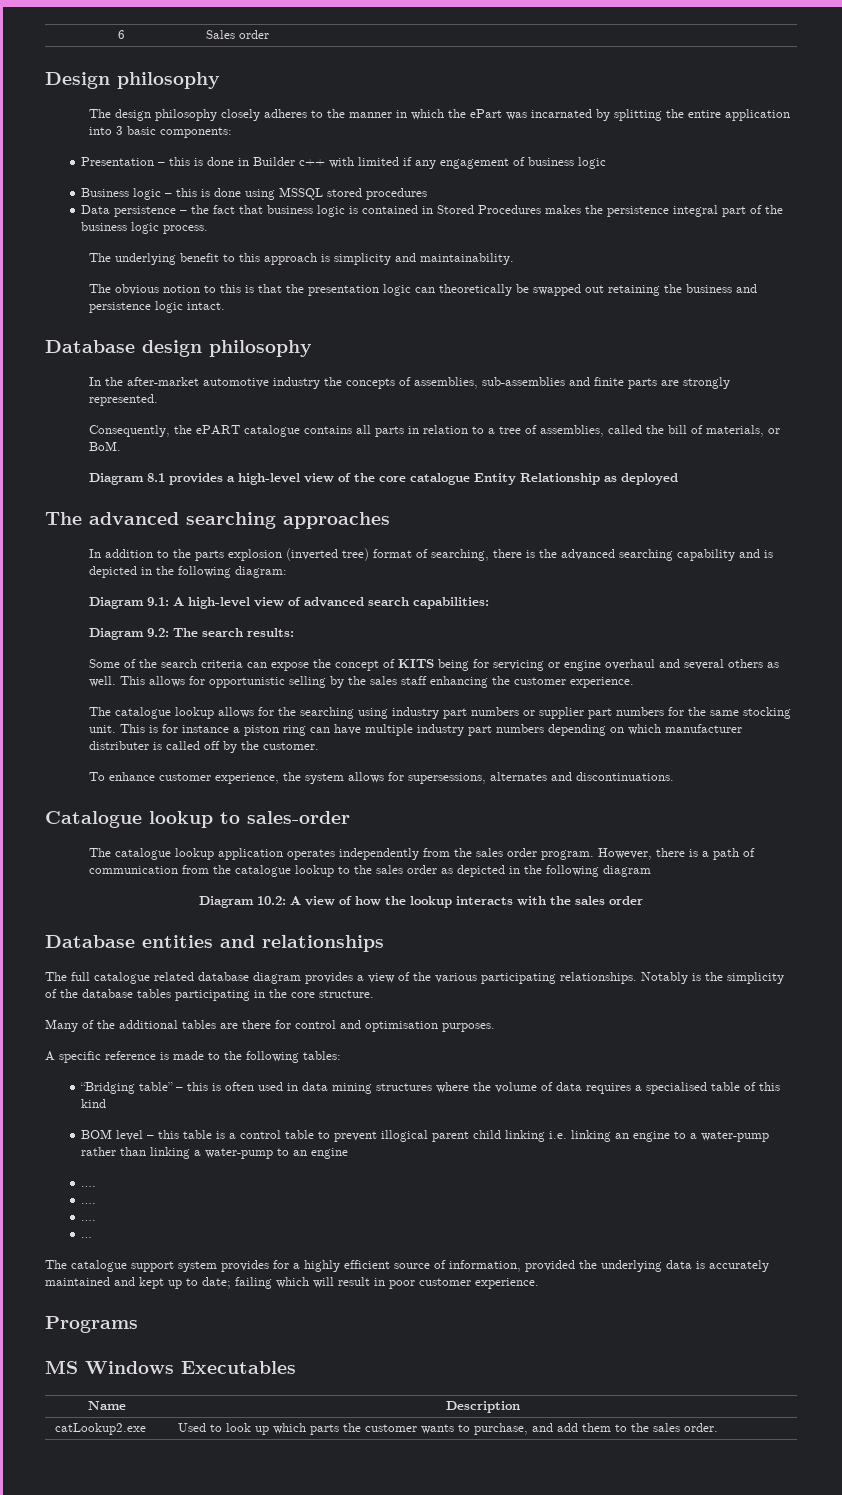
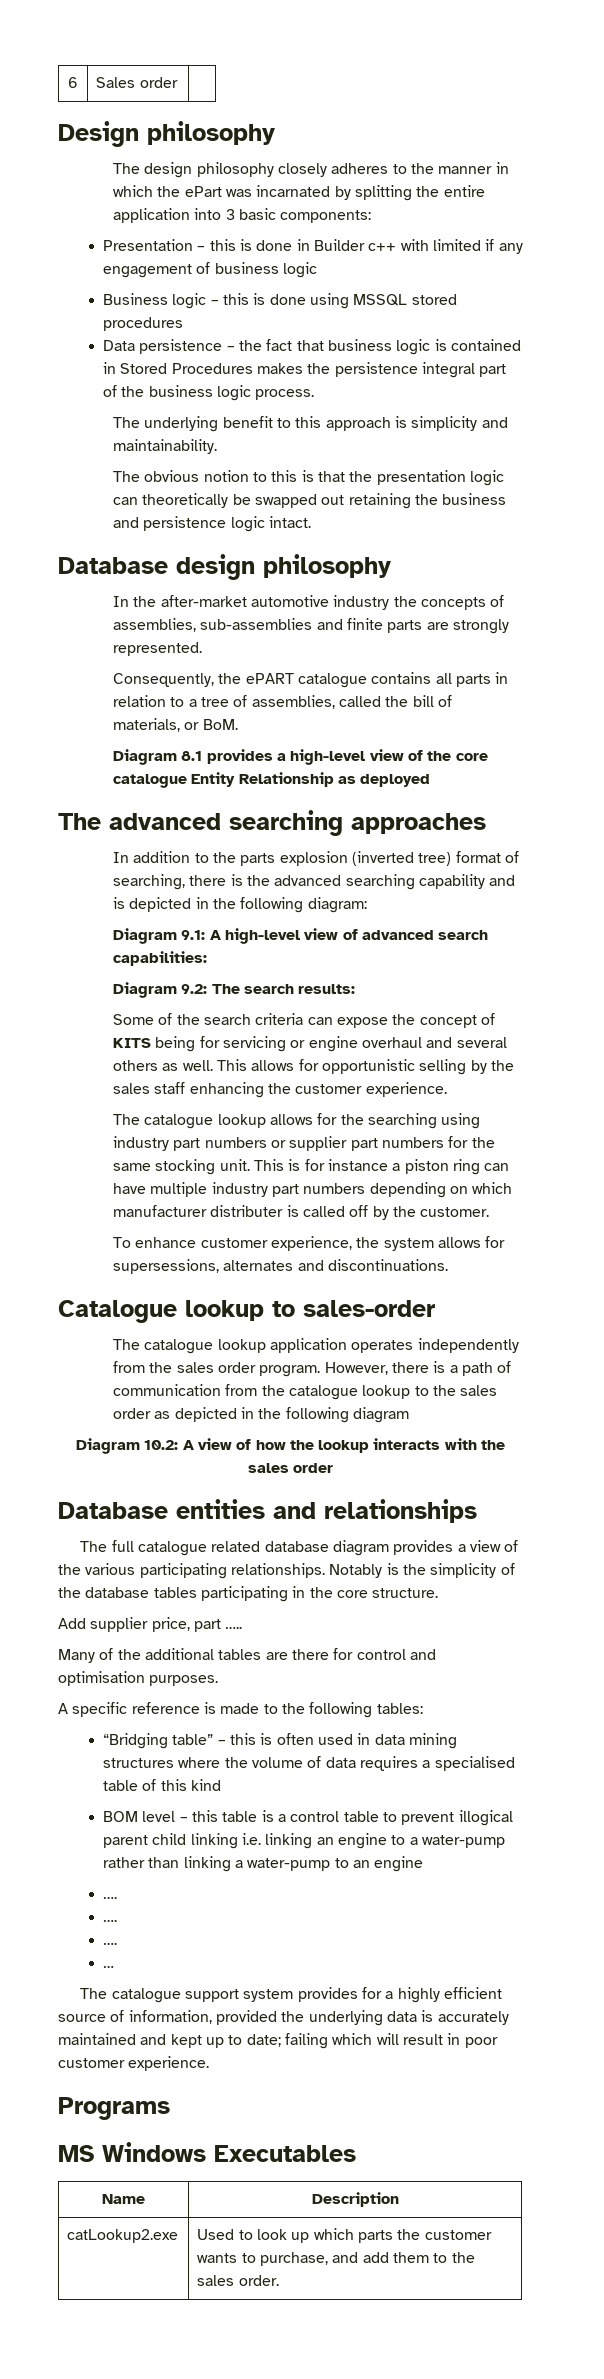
(374, 994) none -> [58,1617,243,1632] // Add supplier price, part …..

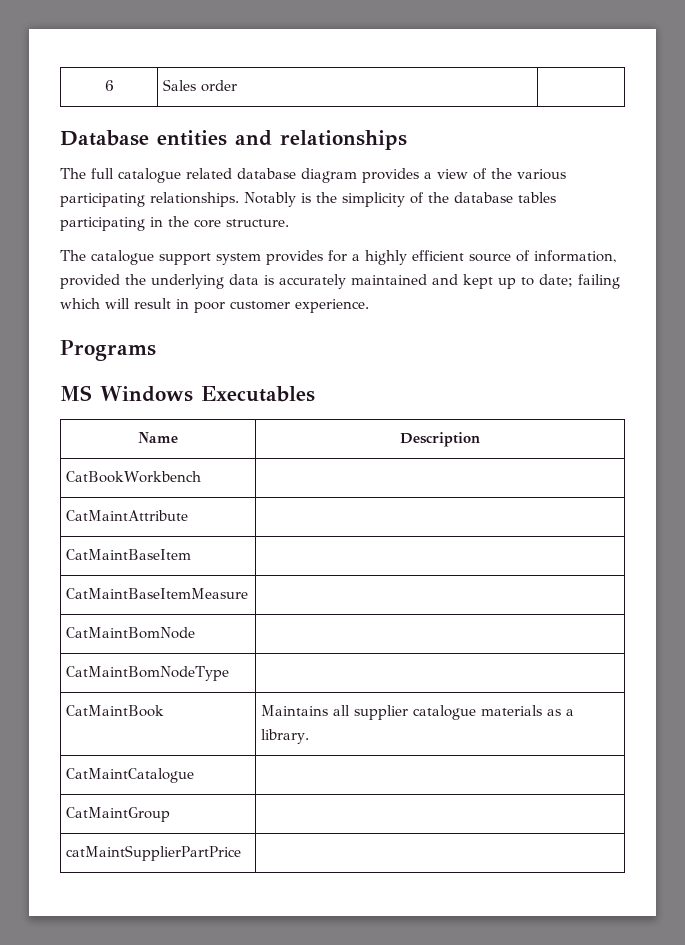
[58,121,275,147] [113,162,509,178] [113,185,485,201] [113,208,372,223] [103,239,523,254] [103,262,318,278] [103,293,457,309] [103,317,184,331] [103,339,522,355] [103,362,507,378] [103,385,315,401] [113,416,508,432] [113,439,218,454] [113,470,504,486] [113,493,507,509] [113,516,312,532] [58,554,391,580] [113,595,505,610] [113,618,510,634] [113,642,203,656] [113,672,509,688] [113,695,452,709] [113,718,238,732] [113,749,488,765] [113,772,431,788] [58,810,486,836] [113,851,519,866] [113,874,516,890] [113,897,367,913] [113,928,489,944] [113,951,208,966] [113,982,356,998] [113,1013,495,1028] [113,1036,507,1052] [113,1059,514,1075] [113,1082,447,1098] [113,1113,481,1129] [113,1136,495,1151] [113,1159,510,1175] [113,1182,513,1198] [113,1205,490,1220] [113,1236,506,1251] [113,1259,449,1274] [58,1300,435,1323] [113,1338,519,1354] [113,1361,512,1377] [113,1384,498,1400] [113,1407,410,1423] [75,1438,506,1454] [247,1463,334,1473] // Design philosophy // The design philosophy closely adheres to the manner in which the ePart was incarnated by splitting the entire application into 3 basic components: // Presentation – this is done in Builder c++ with limited if any engagement of business logic // Business logic – this is done using MSSQL stored procedures // Data persistence – the fact that business logic is contained in Stored Procedures makes the persistence integral part of the business logic process. // The underlying benefit to this approach is simplicity and maintainability. // The obvious notion to this is that the presentation logic can theoretically be swapped out retaining the business and persistence logic intact. // Database design philosophy // In the after-market automotive industry the concepts of assemblies, sub-assemblies and finite parts are strongly represented. // Consequently, the ePART catalogue contains all parts in relation to a tree of assemblies, called the bill of materials, or BoM. // Diagram 8.1 provides a high-level view of the core catalogue Entity Relationship as deployed // The advanced searching approaches // In addition to the parts explosion (inverted tree) format of searching, there is the advanced searching capability and is depicted in the following diagram: // Diagram 9.1: A high-level view of advanced search capabilities: // Diagram 9.2: The search results: // Some of the search criteria can expose the concept of KITS being for servicing or engine overhaul and several others as well. This allows for opportunistic selling by the sales staff enhancing the customer experience. // The catalogue lookup allows for the searching using industry part numbers or supplier part numbers for the same stocking unit. This is for instance a piston ring can have multiple industry part numbers depending on which manufacturer distributer is called off by the customer. // To enhance customer experience, the system allows for supersessions, alternates and discontinuations. // Catalogue lookup to sales-order // The catalogue lookup application operates independently from the sales order program. However, there is a path of communication from the catalogue lookup to the sales order as depicted in the following diagram // Diagram 10.2: A view of how the lookup interacts with the sales order -> (238, 86) none
[58,1617,243,1632] [58,1648,436,1663] [58,1671,219,1686] [58,1702,423,1718] [103,1733,458,1749] [103,1756,515,1771] [103,1779,222,1791] [103,1810,513,1826] [103,1833,506,1849] [103,1856,424,1872] [103,1896,118,1899] [103,1919,118,1922] [103,1942,118,1945] [103,1965,115,1968] // Add supplier price, part ….. // Many of the additional tables are there for control and optimisation purposes. // A specific reference is made to the following tables: // “Bridging table” – this is often used in data mining structures where the volume of data requires a specialised table of this kind // BOM level – this table is a control table to prevent illogical parent child linking i.e. linking an engine to a water-pump rather than linking a water-pump to an engine // …. // …. // …. // … -> (289, 223) none
[67,2229,179,2243] [197,2228,492,2243] [197,2252,475,2266] [197,2275,279,2286] catLookup2.exe | Used to look up which parts the customer wants to purchase, and add them to the sales order. -> [66,471,202,483] [66,510,189,521] [66,549,192,560] [66,588,249,599] [66,627,196,639] [66,666,230,681] [66,705,165,717] [261,705,575,720] [261,729,310,744] [66,768,195,783] [66,807,171,822] [66,845,242,861] CatBookWorkbench | // CatMaintAttribute | // CatMaintBaseItem | // CatMaintBaseItemMeasure | // CatMaintBomNode | // CatMaintBomNodeType | // CatMaintBook | Maintains all supplier catalogue materials as a library. // CatMaintCatalogue | // CatMaintGroup | // catMaintSupplierPartPrice |

